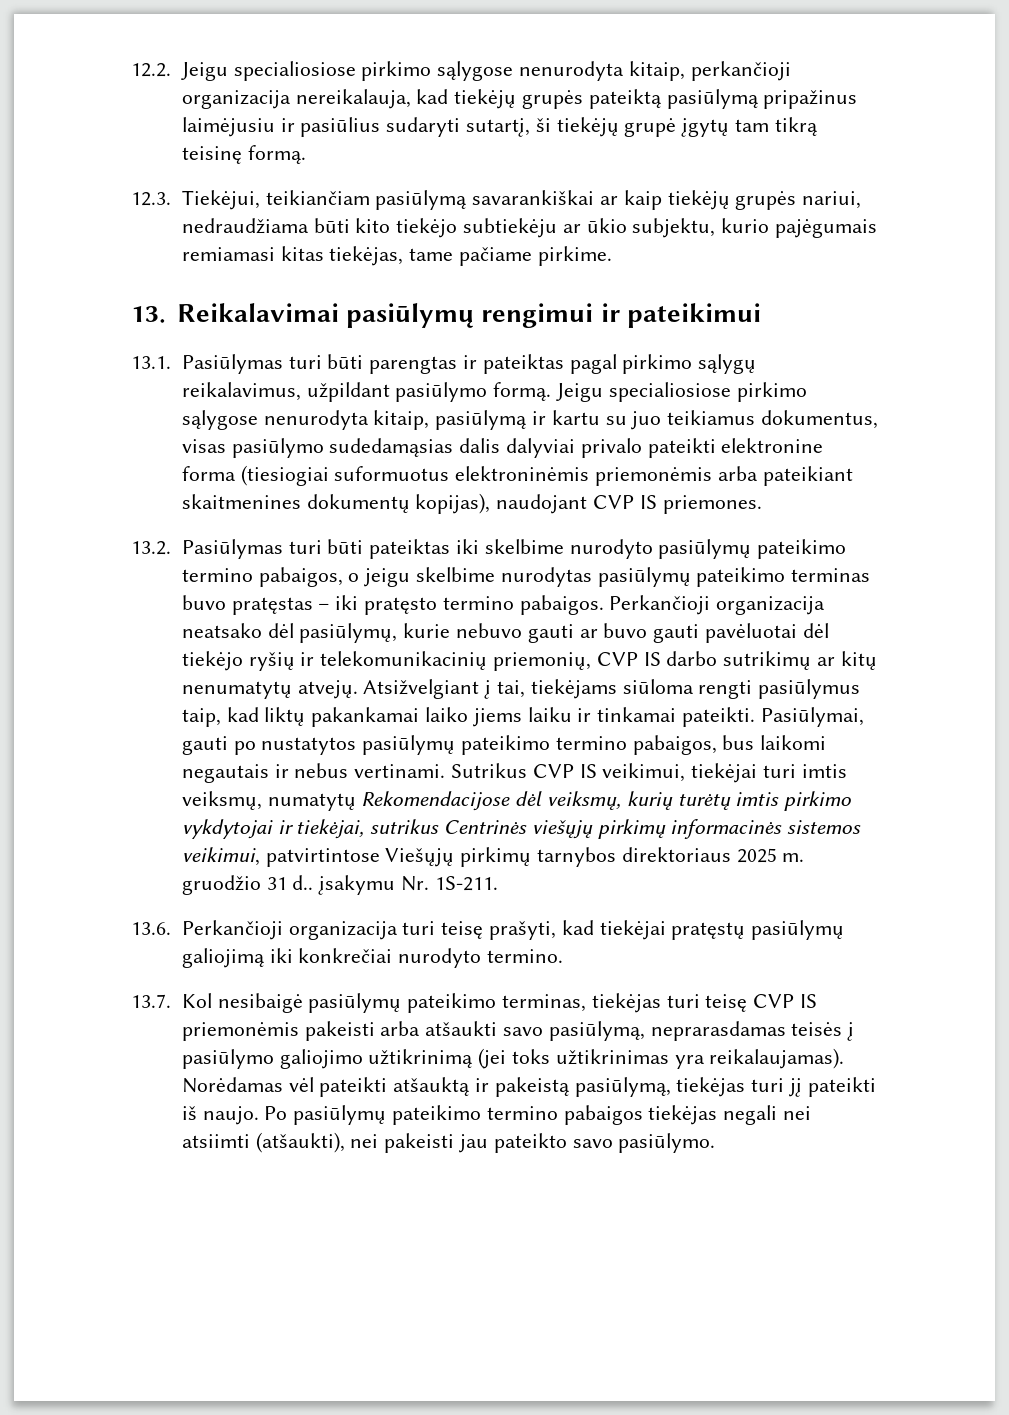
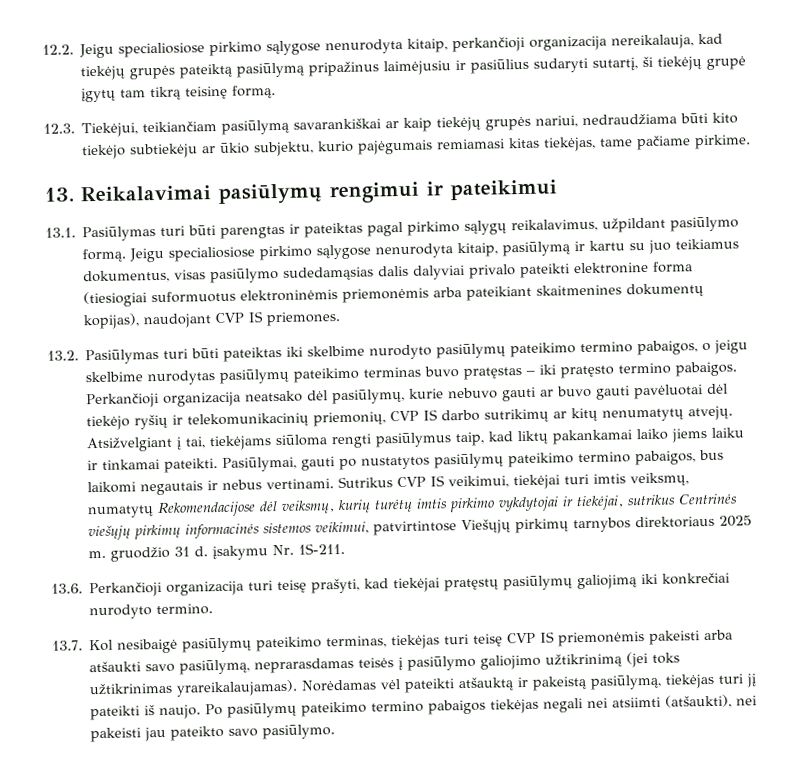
[292,875,314,890] d.. -> [194,546,209,557] d.
[674,1048,845,1069] yra reikalaujamas). -> [176,679,299,697] yrareikalaujamas).

